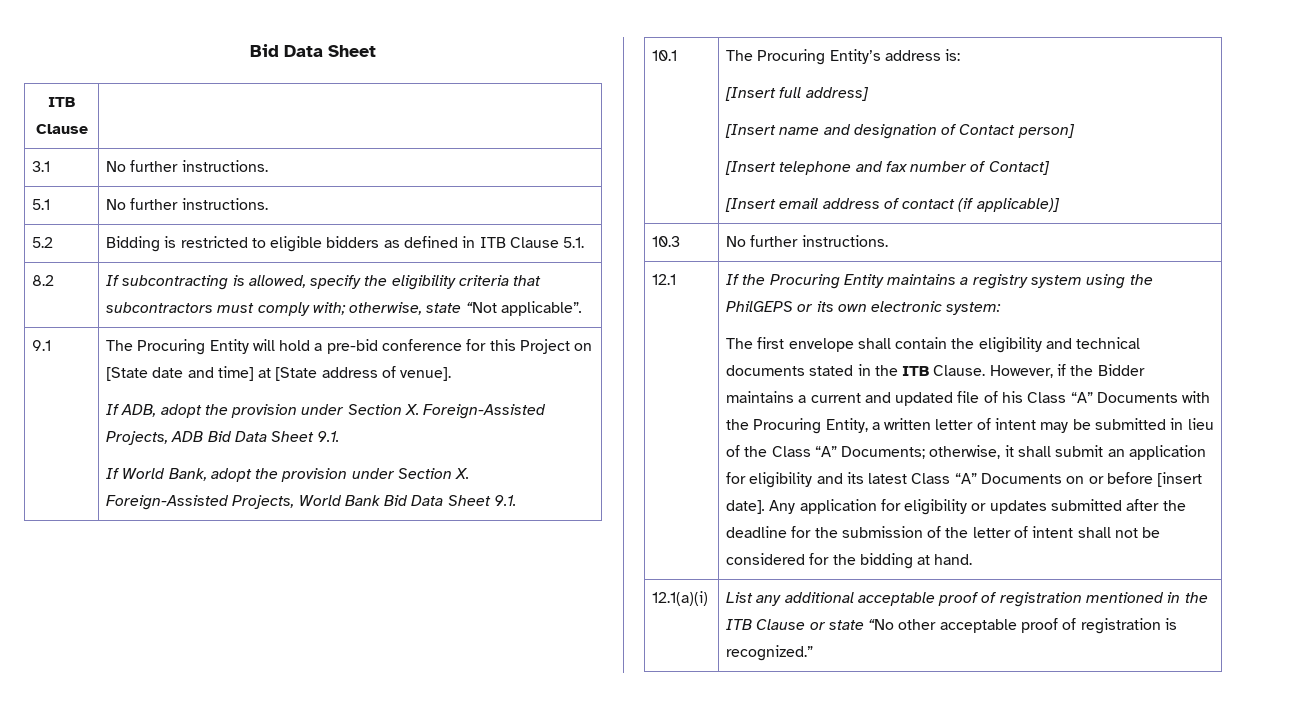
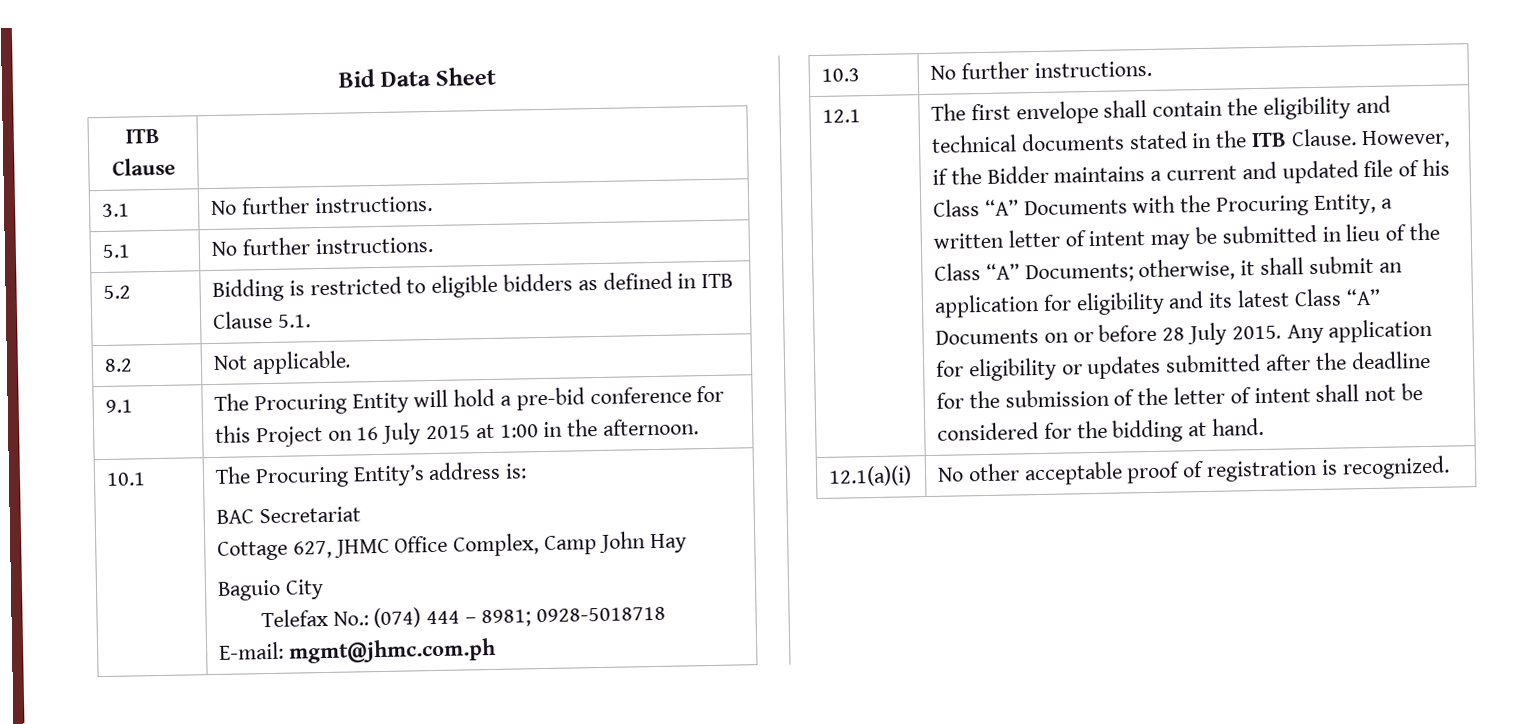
[105,275,542,290] [105,301,583,316] If subcontracting is allowed, specify the eligibility criteria that subcontractors must comply with; otherwise, state “Not applicable”. -> [212,350,352,375] Not applicable.
[105,366,452,381] [105,404,547,419] [105,431,340,445] [105,468,470,482] [105,495,517,510] [State date and time] at [State address of venue]. // If ADB, adopt the provision under Section X. Foreign-Assisted Projects, ADB Bid Data Sheet 9.1. // If World Bank, adopt the provision under Section X. Foreign-Assisted Projects, World Bank Bid Data Sheet 9.1. -> [356,418,699,445] 16 July 2015 at 1:00 in the afternoon.
[724,87,869,101] [724,124,1075,139] [724,161,1050,175] [724,198,1060,212] [Insert full address] // [Insert name and designation of Contact person] // [Insert telephone and fax number of Contact] // [Insert email address of contact (if applicable)] -> [215,506,361,524] [216,531,687,561] [216,579,324,601] [260,606,666,629] [218,637,496,664] BAC Secretariat // Cottage 627, JHMC Office Complex, Camp John Hay // Baguio City // Telefax No.: (074) 444 – 8981; 0928-5018718 // E-mail: mgmt@jhmc.com.ph
[725,274,1153,289] [725,301,1002,315] If the Procuring Entity maintains a registry system using the PhilGEPS or its own electronic system: // -> (861, 116) none
[1157,472,1203,487] [725,500,765,514] [insert date]. -> [1162,322,1282,346] 28 July 2015.
[725,592,1208,607] [725,619,895,630] List any additional acceptable proof of registration mentioned in the ITB Clause or state “No -> [936,467,964,482] No
[725,645,813,661] recognized.” -> [1341,455,1450,480] recognized.

